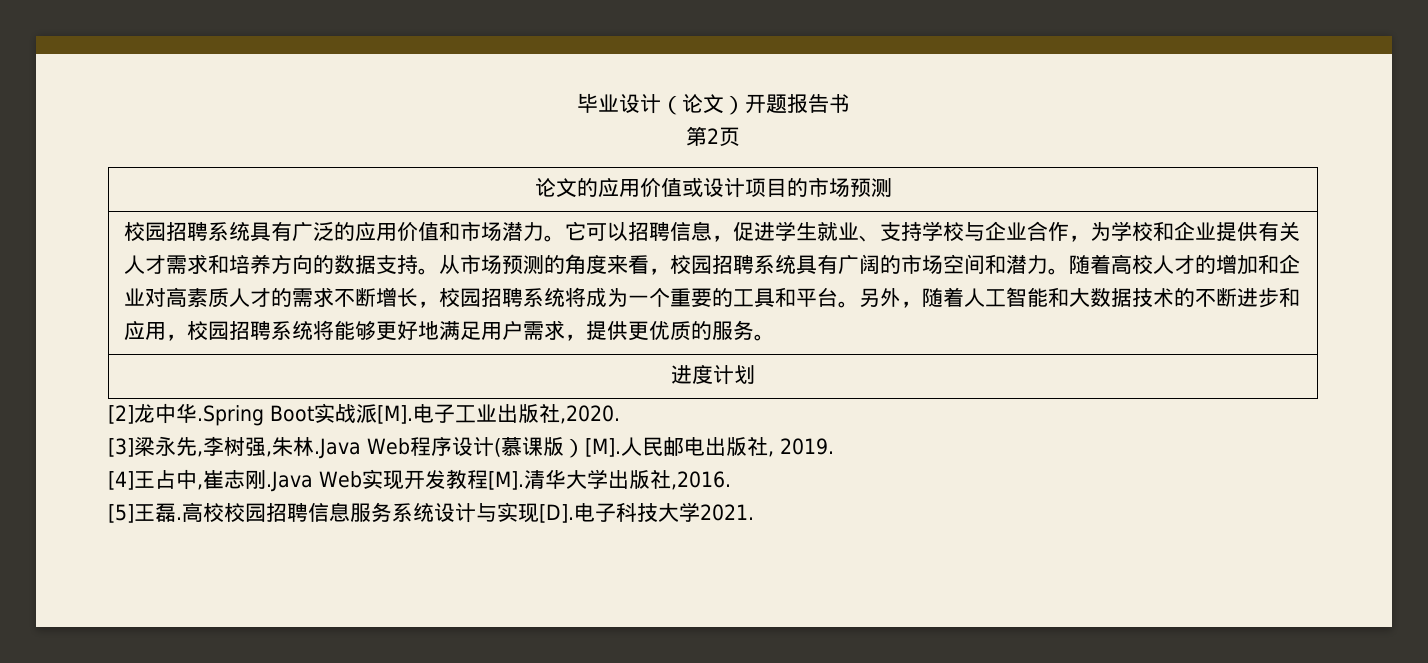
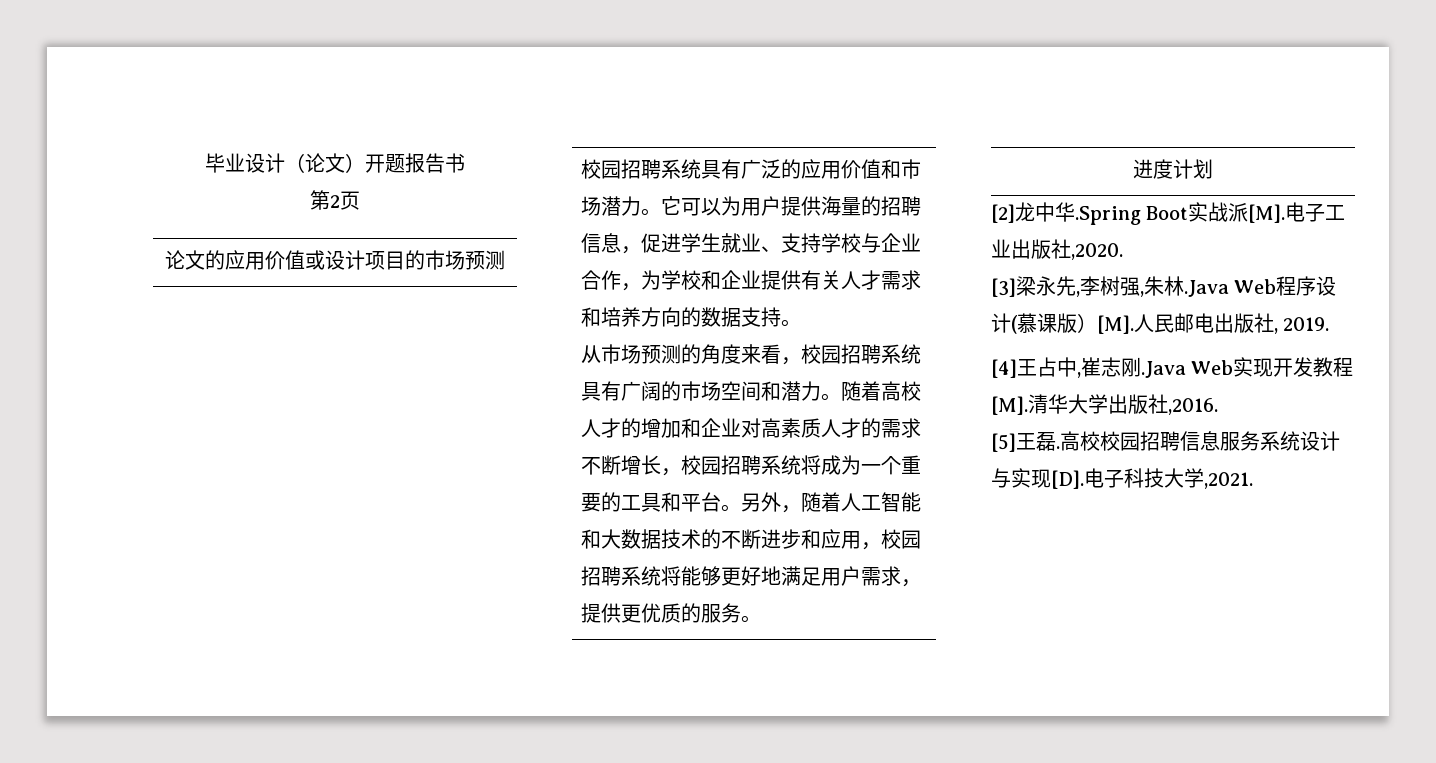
(628, 231) none -> [721,196,882,216] 为用户提供海量的
(439, 271) none -> (802, 323) //
[700,504,754,521] 2021. -> [1204,472,1253,489] ,2021.

